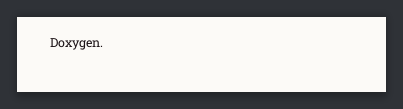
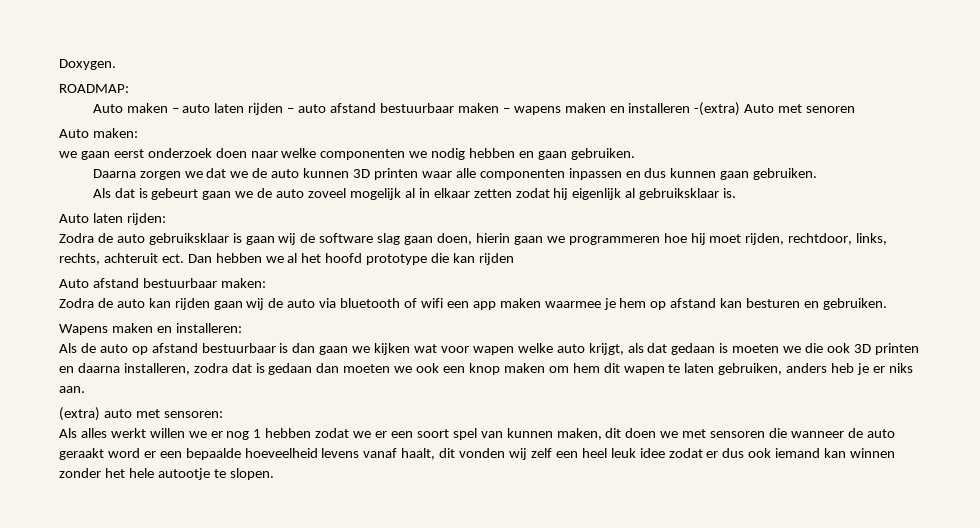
(103, 44) none -> [59,84,129,93] [92,102,856,116] [59,128,138,138] [59,148,635,160] [92,168,818,180] [92,188,737,200] [59,213,166,225] [59,233,888,245] [59,253,514,265] [59,278,266,288] [59,298,887,310] [59,323,242,335] [59,343,919,355] [59,363,913,375] [59,386,85,393] [59,407,223,421] [59,428,895,440] [59,448,896,460] [59,468,274,480] // ROADMAP: // Auto maken – auto laten rijden – auto afstand bestuurbaar maken – wapens maken en installeren -(extra) Auto met senoren // Auto maken: // we gaan eerst onderzoek doen naar welke componenten we nodig hebben en gaan gebruiken. // Daarna zorgen we dat we de auto kunnen 3D printen waar alle componenten inpassen en dus kunnen gaan gebruiken. // Als dat is gebeurt gaan we de auto zoveel mogelijk al in elkaar zetten zodat hij eigenlijk al gebruiksklaar is. // Auto laten rijden: // Zodra de auto gebruiksklaar is gaan wij de software slag gaan doen, hierin gaan we programmeren hoe hij moet rijden, rechtdoor, links, rechts, achteruit ect. Dan hebben we al het hoofd prototype die kan rijden // Auto afstand bestuurbaar maken: // Zodra de auto kan rijden gaan wij de auto via bluetooth of wifi een app maken waarmee je hem op afstand kan besturen en gebruiken. // Wapens maken en installeren: // Als de auto op afstand bestuurbaar is dan gaan we kijken wat voor wapen welke auto krijgt, als dat gedaan is moeten we die ook 3D printen en daarna installeren, zodra dat is gedaan dan moeten we ook een knop maken om hem dit wapen te laten gebruiken, anders heb je er niks aan. // (extra) auto met sensoren: // Als alles werkt willen we er nog 1 hebben zodat we er een soort spel van kunnen maken, dit doen we met sensoren die wanneer de auto geraakt word er een bepaalde hoeveelheid levens vanaf haalt, dit vonden wij zelf een heel leuk idee zodat er dus ook iemand kan winnen zonder het hele autootje te slopen.

